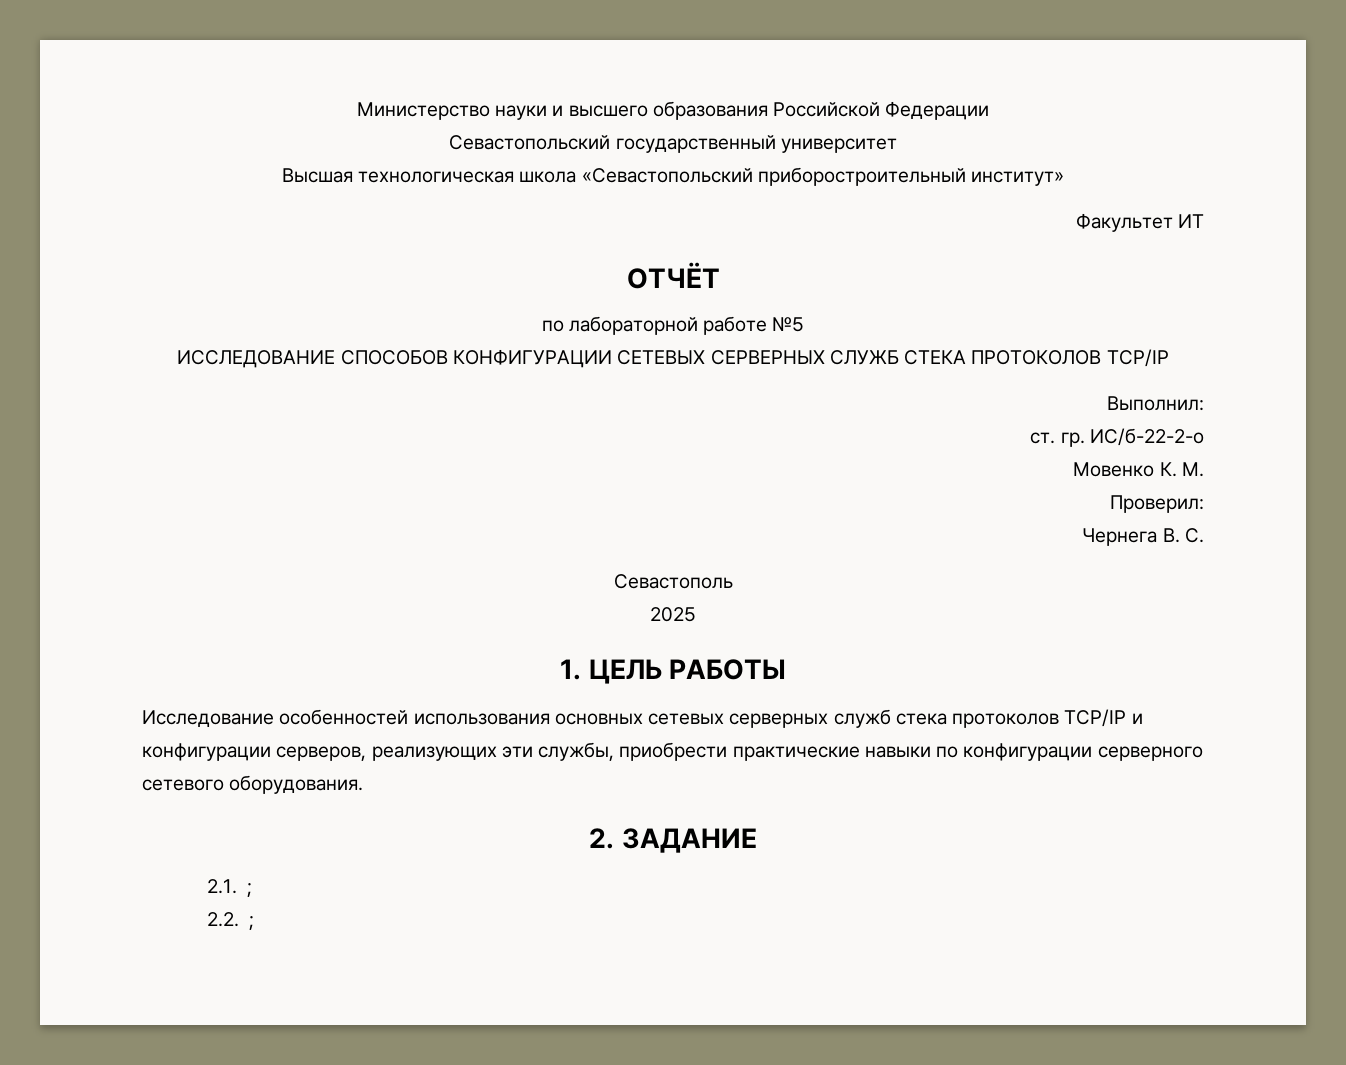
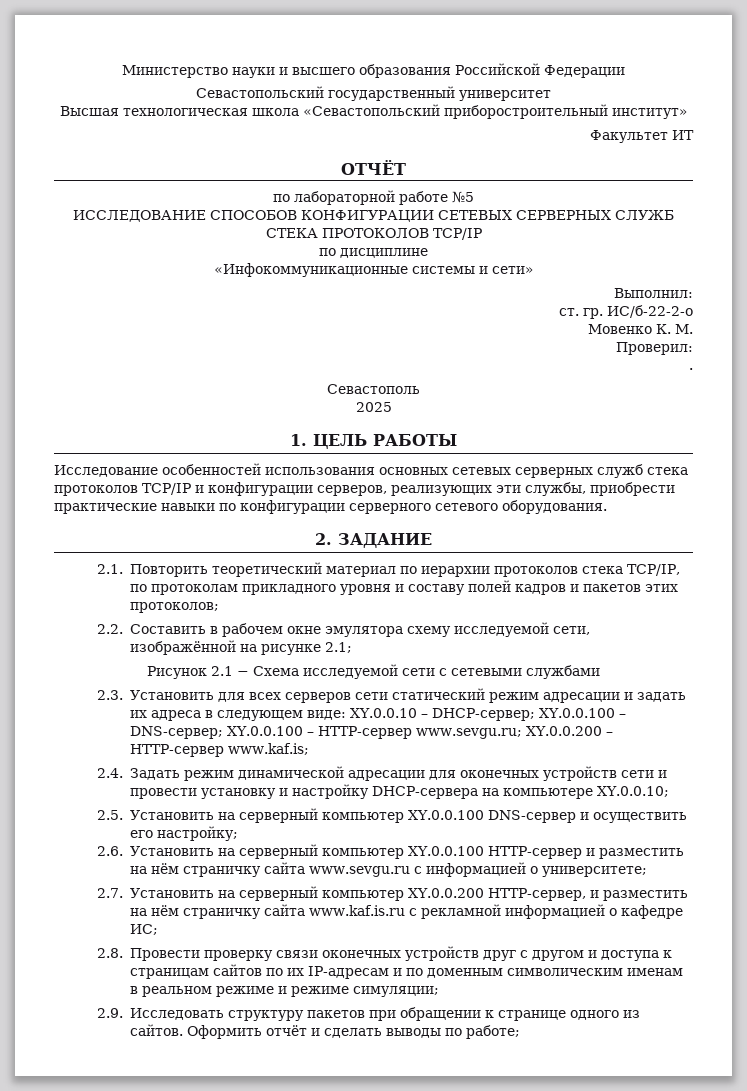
(1169, 358) none -> [319,248,428,258] [213,263,534,277] // по дисциплине // «Инфокоммуникационные системы и сети»
[1082,528,1205,546] Чернега В. С. -> [689,368,693,370] .
[246,882,252,897] [207,912,254,930] ; // 2.2. ; -> [129,562,680,577] [129,580,678,595] [129,602,219,613] [97,622,590,637] [129,640,352,655] [147,664,600,679] [97,688,686,703] [129,708,626,721] [129,726,613,739] [129,743,309,757] [97,766,667,781] [129,784,669,799] [97,808,687,823] [129,826,238,841] [97,844,684,859] [129,862,647,877] [97,886,688,901] [129,904,683,919] [129,924,158,935] [97,946,672,961] [129,964,683,979] [129,986,439,997] [97,1007,640,1021] [129,1024,520,1039] Повторить теоретический материал по иерархии протоколов стека TCP/IP, по протоколам прикладного уровня и составу полей кадров и пакетов этих протоколов; // 2.2. Составить в рабочем окне эмулятора схему исследуемой сети, изображённой на рисунке 2.1; // Рисунок 2.1 − Схема исследуемой сети с сетевыми службами // 2.3. Установить для всех серверов сети статический режим адресации и задать их адреса в следующем виде: XY.0.0.10 – DHCP-сервер; XY.0.0.100 – DNS-сервер; XY.0.0.100 – HTTP-сервер www.sevgu.ru; XY.0.0.200 – HTTP-сервер www.kaf.is; // 2.4. Задать режим динамической адресации для оконечных устройств сети и провести установку и настройку DHCP-сервера на компьютере XY.0.0.10; // 2.5. Установить на серверный компьютер XY.0.0.100 DNS-сервер и осуществить его настройку; // 2.6. Установить на серверный компьютер XY.0.0.100 HTTP-сервер и разместить на нём страничку сайта www.sevgu.ru с информацией о университете; // 2.7. Установить на серверный компьютер XY.0.0.200 HTTP-сервер, и разместить на нём страничку сайта www.kaf.is.ru с рекламной информацией о кафедре ИС; // 2.8. Провести проверку связи оконечных устройств друг с другом и доступа к страницам сайтов по их IP-адресам и по доменным символическим именам в реальном режиме и режиме симуляции; // 2.9. Исследовать структуру пакетов при обращении к странице одного из сайтов. Оформить отчёт и сделать выводы по работе;

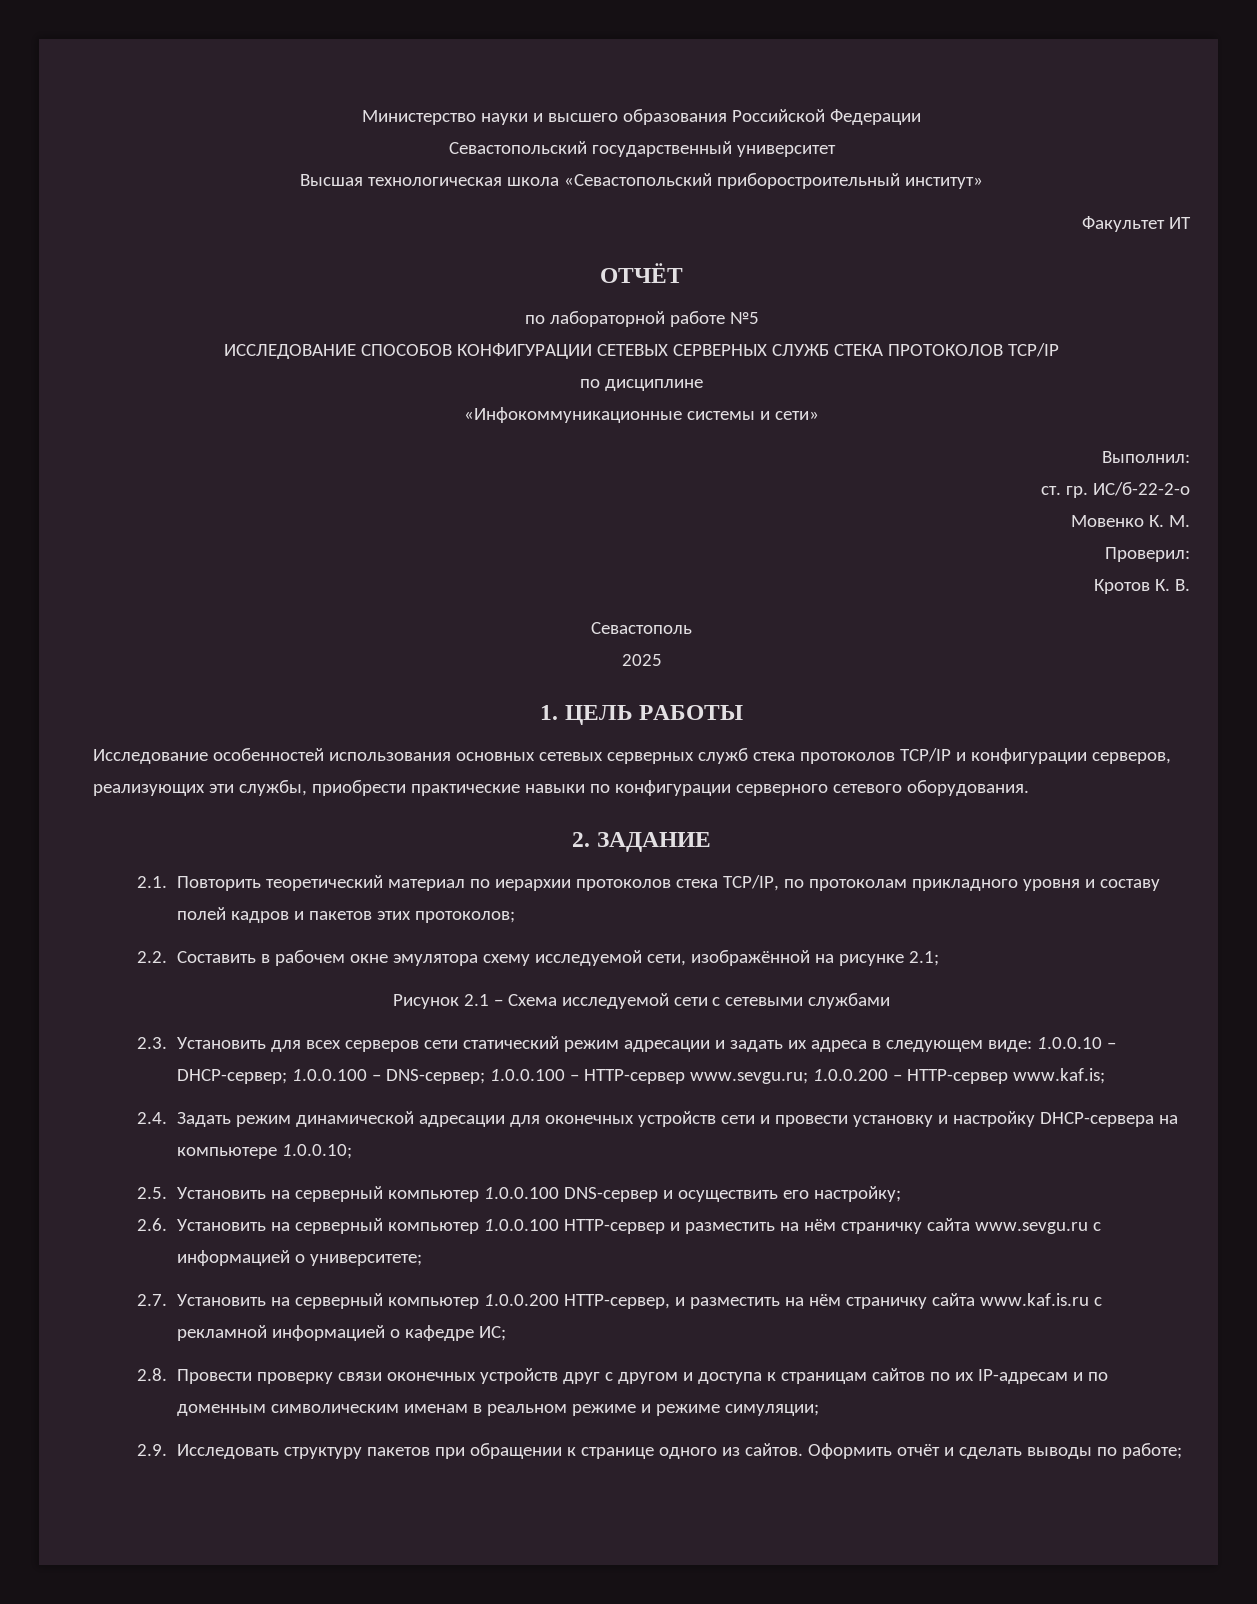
[689,368,693,370] . -> [1094,579,1190,594] Кротов К. В.
[349,708,417,718] XY.0.0.10 -> [1036,1037,1102,1049] 1.0.0.10
[538,708,615,718] XY.0.0.100 -> [291,1069,367,1081] 1.0.0.100
[226,726,303,736] XY.0.0.100 -> [489,1069,565,1081] 1.0.0.100
[525,726,602,736] XY.0.0.200 -> [812,1069,888,1081] 1.0.0.200
[596,786,669,797] XY.0.0.10; -> [281,1144,352,1159] 1.0.0.10;
[407,810,484,820] XY.0.0.100 -> [483,1187,559,1199] 1.0.0.100
[407,846,484,856] XY.0.0.100 -> [483,1219,559,1231] 1.0.0.100
[407,888,484,898] XY.0.0.200 -> [483,1294,559,1306] 1.0.0.200

